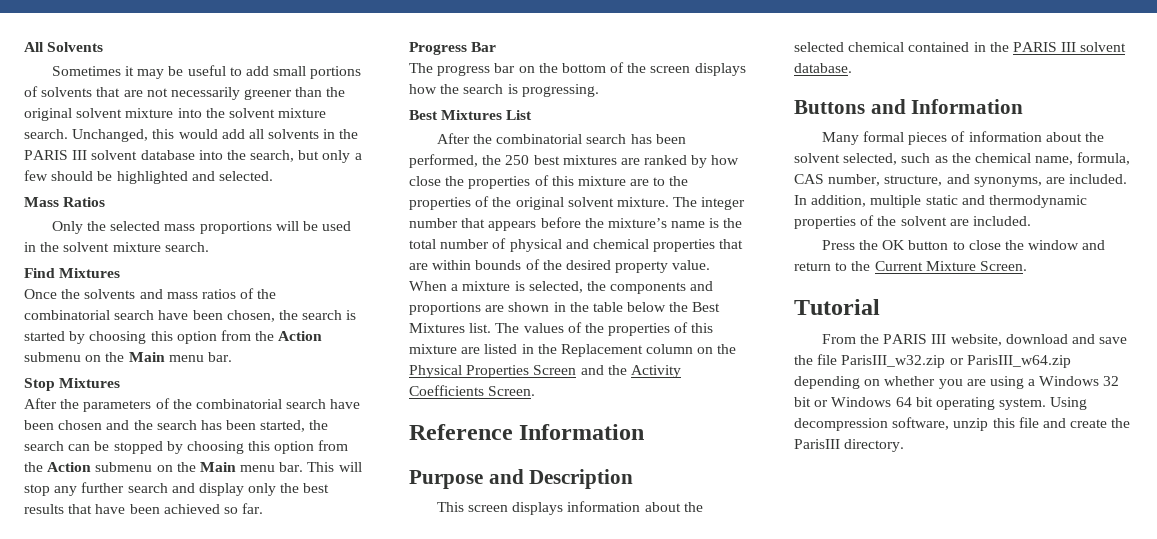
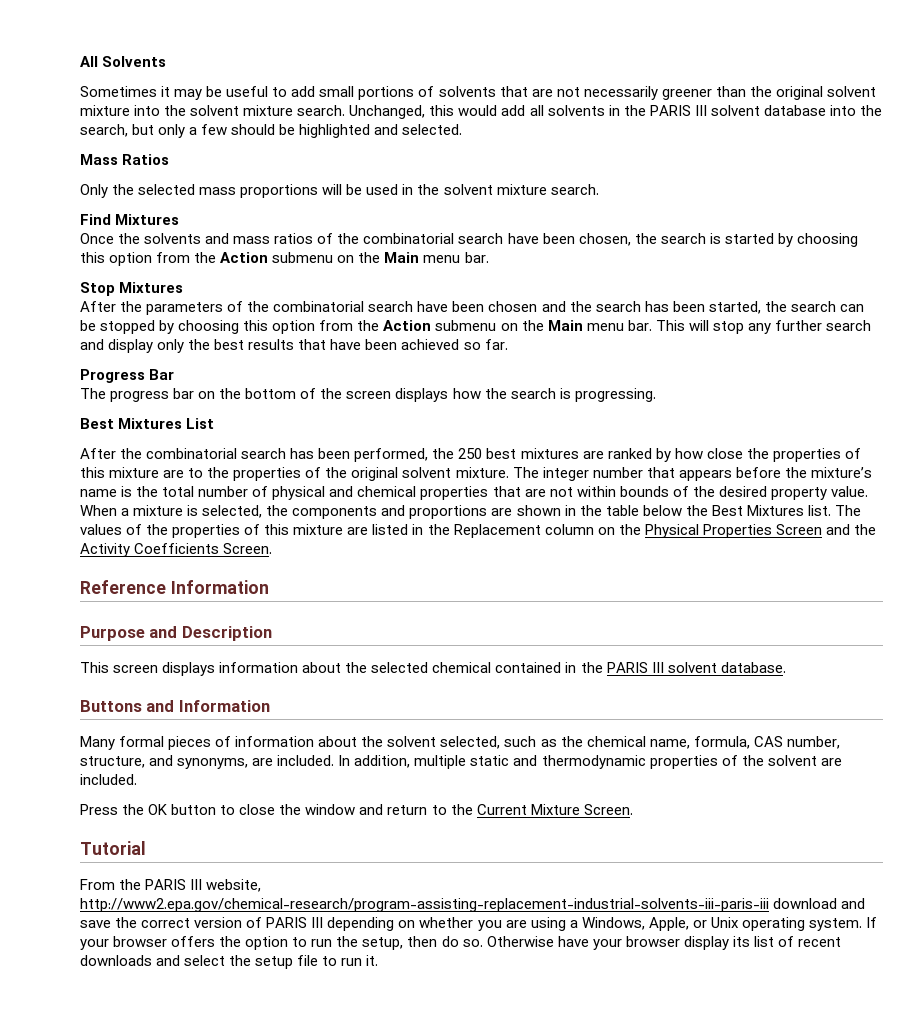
(428, 266) none -> [549,487,573,497] not
(1002, 340) none -> [80,898,769,912] http://www2.epa.gov/chemical-research/program-assisting-replacement-industrial-solvents-iii-paris-iii
[817,354,1071,368] file ParisIII_w32.zip or ParisIII_w64.zip -> [141,917,324,928] correct version of PARIS III
[1039,376,1120,386] [794,397,1088,410] [794,417,1131,431] [794,439,905,452] Windows 32 bit or Windows 64 bit operating system. Using decompression software, unzip this file and create the ParisIII directory. -> [581,917,877,931] [80,936,841,950] [80,955,379,969] Windows, Apple, or Unix operating system. If your browser offers the option to run the setup, then do so. Otherwise have your browser display its list of recent downloads and select the setup file to run it.

